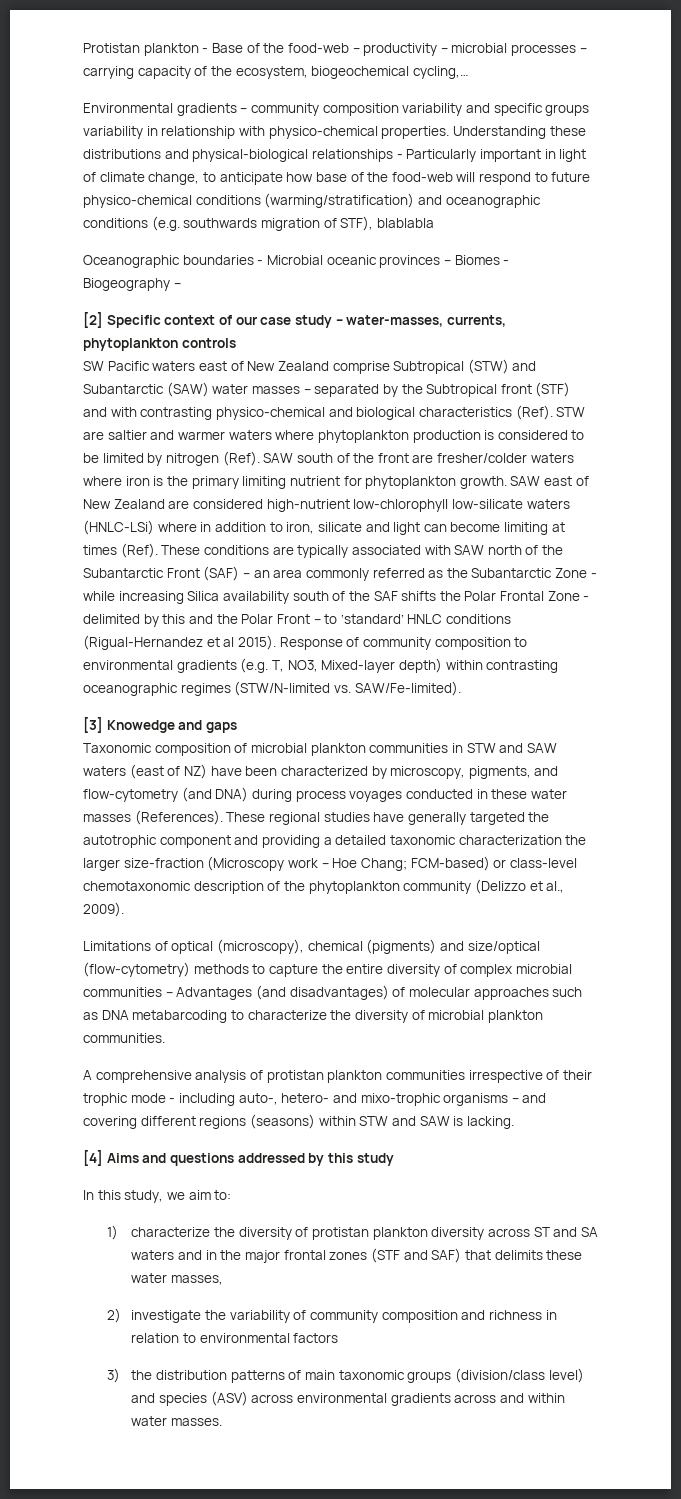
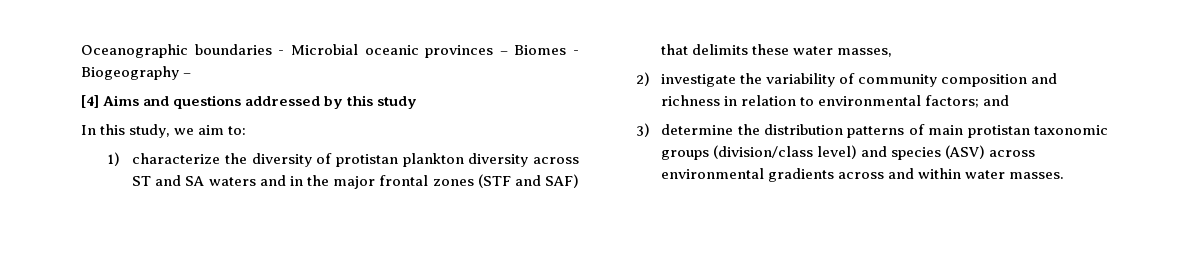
[83,43,587,56] [83,66,469,79] [83,103,590,116] [83,126,586,139] [83,149,587,162] [83,172,591,185] [83,193,541,208] [83,216,434,231] Protistan plankton - Base of the food-web – productivity – microbial processes – carrying capacity of the ecosystem, biogeochemical cycling,… // Environmental gradients – community composition variability and specific groups variability in relationship with physico-chemical properties. Understanding these distributions and physical-biological relationships - Particularly important in light of climate change, to anticipate how base of the food-web will respond to future physico-chemical conditions (warming/stratification) and oceanographic conditions (e.g. southwards migration of STF), blablabla // -> (81, 51) none
[83,312,506,328] [83,338,236,351] [83,359,537,374] [83,382,571,397] [83,405,586,420] [83,430,585,443] [83,451,574,466] [83,476,589,489] [83,499,570,512] [83,520,565,535] [83,543,564,558] [83,566,597,581] [83,591,590,604] [83,614,512,627] [83,635,528,650] [83,658,559,673] [83,681,461,696] [83,717,237,733] [83,743,557,756] [83,764,559,779] [83,787,567,802] [83,810,550,825] [83,835,587,848] [83,856,577,871] [83,879,565,894] [83,902,124,917] [83,939,540,954] [83,962,572,977] [83,985,583,1000] [83,1010,543,1023] [83,1033,165,1043] [83,1070,592,1083] [83,1093,547,1106] [83,1114,514,1129] // [2] Specific context of our case study – water-masses, currents, phytoplankton controls // SW Pacific waters east of New Zealand comprise Subtropical (STW) and Subantarctic (SAW) water masses – separated by the Subtropical front (STF) and with contrasting physico-chemical and biological characteristics (Ref). STW are saltier and warmer waters where phytoplankton production is considered to be limited by nitrogen (Ref). SAW south of the front are fresher/colder waters where iron is the primary limiting nutrient for phytoplankton growth. SAW east of New Zealand are considered high-nutrient low-chlorophyll low-silicate waters (HNLC-LSi) where in addition to iron, silicate and light can become limiting at times (Ref). These conditions are typically associated with SAW north of the Subantarctic Front (SAF) – an area commonly referred as the Subantarctic Zone - while increasing Silica availability south of the SAF shifts the Polar Frontal Zone - delimited by this and the Polar Front – to ‘standard’ HNLC conditions (Rigual-Hernandez et al 2015). Response of community composition to environmental gradients (e.g. T, NO3, Mixed-layer depth) within contrasting oceanographic regimes (STW/N-limited vs. SAW/Fe-limited). // [3] Knowedge and gaps // Taxonomic composition of microbial plankton communities in STW and SAW waters (east of NZ) have been characterized by microscopy, pigments, and flow-cytometry (and DNA) during process voyages conducted in these water masses (References). These regional studies have generally targeted the autotrophic component and providing a detailed taxonomic characterization the larger size-fraction (Microscopy work – Hoe Chang; FCM-based) or class-level chemotaxonomic description of the phytoplankton community (Delizzo et al., 2009). // Limitations of optical (microscopy), chemical (pigments) and size/optical (flow-cytometry) methods to capture the entire diversity of complex microbial communities – Advantages (and disadvantages) of molecular approaches such as DNA metabarcoding to characterize the diversity of microbial plankton communities. // A comprehensive analysis of protistan plankton communities irrespective of their trophic mode - including auto-, hetero- and mixo-trophic organisms – and covering different regions (seasons) within STW and SAW is lacking. -> (192, 75) none
[293,1333,339,1343] factors -> [925,95,1010,108] factors; and
(121, 1375) none -> [661,124,734,135] determine
(335, 1375) none -> [967,125,1030,138] protistan

